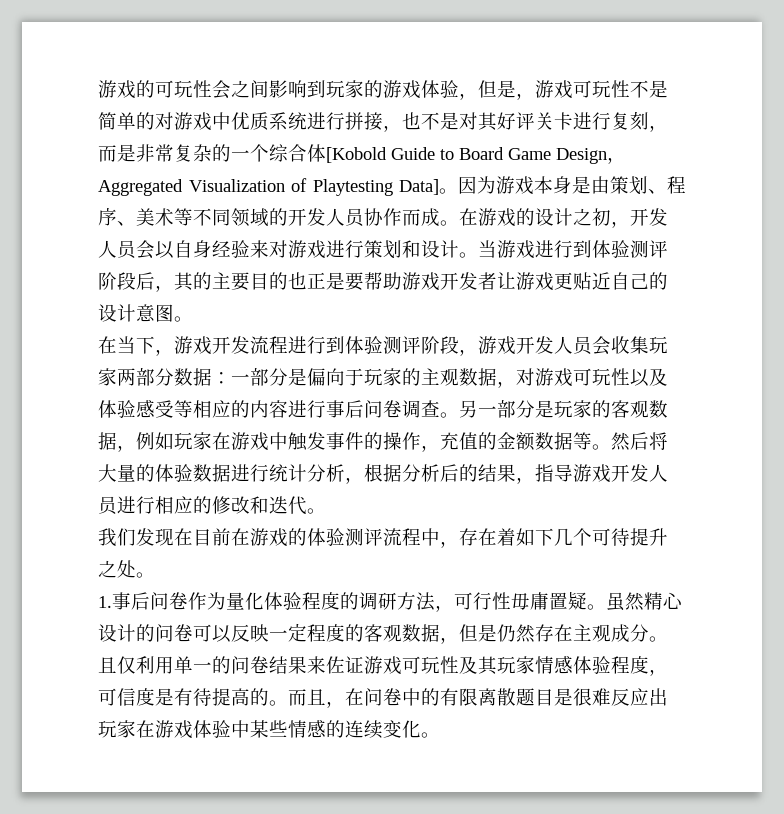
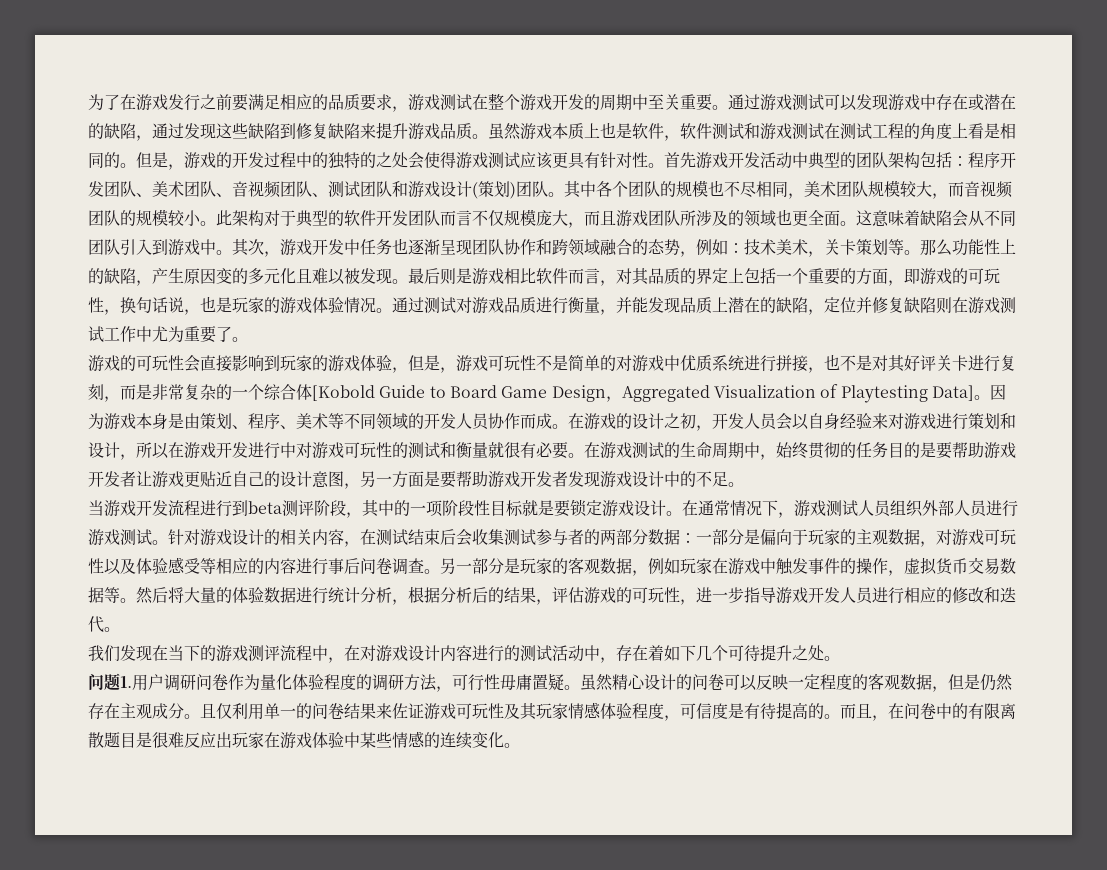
(98, 89) none -> [88,93,1016,112] [88,122,1016,141] [88,152,1016,170] [88,180,1013,199] [88,209,1016,228] [88,238,1016,257] [88,268,1000,286] [88,296,1016,315] [88,326,248,343] 为了在游戏发行之前要满足相应的品质要求，游戏测试在整个游戏开发的周期中至关重要。通过游戏测试可以发现游戏中存在或潜在的缺陷，通过发现这些缺陷到修复缺陷来提升游戏品质。虽然游戏本质上也是软件，软件测试和游戏测试在测试工程的角度上看是相同的。但是，游戏的开发过程中的独特的之处会使得游戏测试应该更具有针对性。首先游戏开发活动中典型的团队架构包括：程序开发团队、美术团队、音视频团队、测试团队和游戏设计(策划)团队。其中各个团队的规模也不尽相同，美术团队规模较大，而音视频团队的规模较小。此架构对于典型的软件开发团队而言不仅规模庞大，而且游戏团队所涉及的领域也更全面。这意味着缺陷会从不同团队引入到游戏中。其次，游戏开发中任务也逐渐呈现团队协作和跨领域融合的态势，例如：技术美术，关卡策划等。那么功能性上的缺陷，产生原因变的多元化且难以被发现。最后则是游戏相比软件而言，对其品质的界定上包括一个重要的方面，即游戏的可玩性，换句话说，也是玩家的游戏体验情况。通过测试对游戏品质进行衡量，并能发现品质上潜在的缺陷，定位并修复缺陷则在游戏测试工作中尤为重要了。 //
[231,80,269,98] 之间 -> [200,355,232,372] 直接
[459,240,668,259] [98,272,326,292] 。当游戏进行到体验测评阶段后，其的主要目的也正 -> [120,442,920,460] ，所以在游戏开发进行中对游戏可玩性的测试和衡量就很有必要。在游戏测试的生命周期中，始终贯彻的任务目的
[174,316,193,322] [98,336,174,356] 。 // 在当下， -> [344,471,744,489] [88,500,104,516] ，另一方面是要帮助游戏开发者发现游戏设计中的不足。 // 当
[345,336,383,354] 体验 -> [248,501,282,514] beta
[478,336,668,355] [98,368,117,386] 游戏开发人员会收集玩家 -> [362,499,1018,518] [88,529,600,547] 其中的一项阶段性目标就是要锁定游戏设计。在通常情况下，游戏测试人员组织外部人员进行游戏测试。针对游戏设计的相关内容，在测试结束后会收集测试参与者的
[440,432,535,451] 充值的金额 -> [904,557,1000,575] 虚拟货币交易
(535, 480) none -> [552,587,744,605] 评估游戏的可玩性，进一步
[193,528,421,547] 目前在游戏的体验测评流程 -> [168,645,584,663] 当下的游戏测评流程中，在对游戏设计内容进行的测试活动
[98,592,150,610] 1.事后 -> [88,673,196,691] 问题1.用户调研

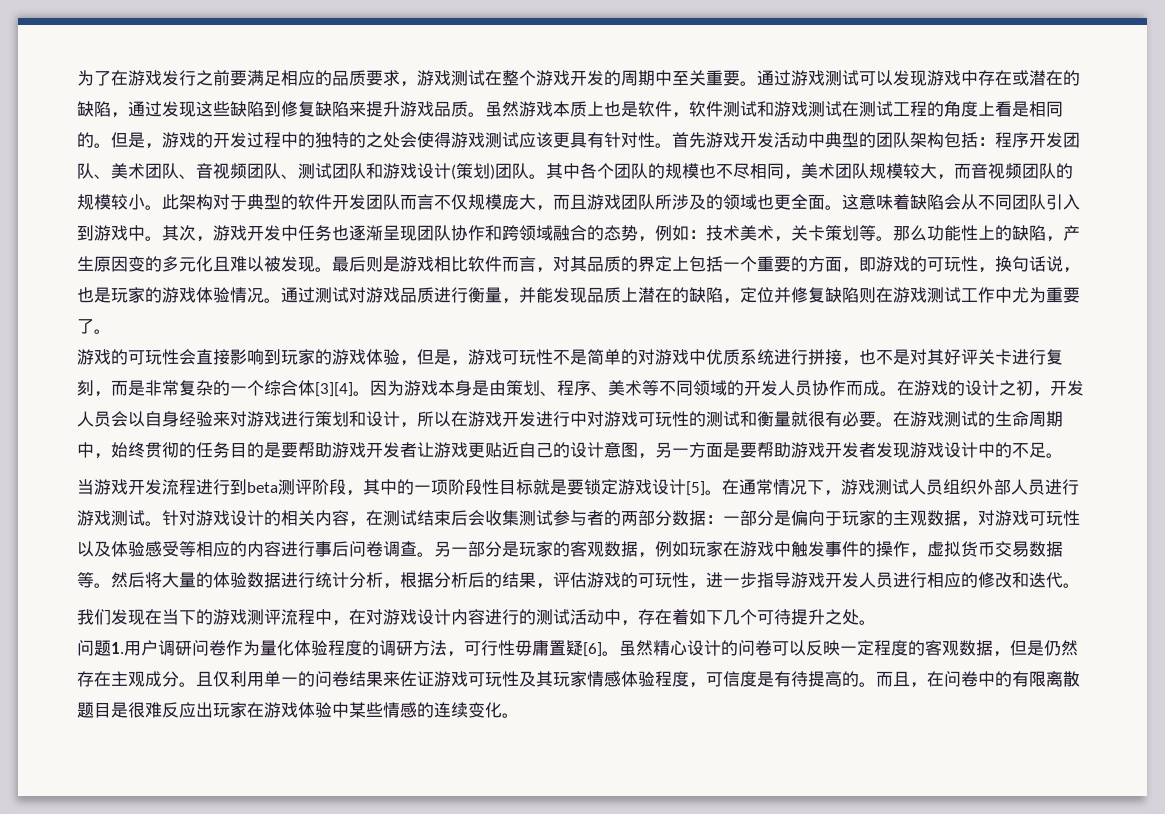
[312,384,974,403] [Kobold Guide to Board Game Design，Aggregated Visualization of Playtesting Data] -> [315,382,353,397] [3][4]
(666, 508) none -> [686,481,705,496] [5]
(564, 682) none -> [583,642,602,657] [6]

